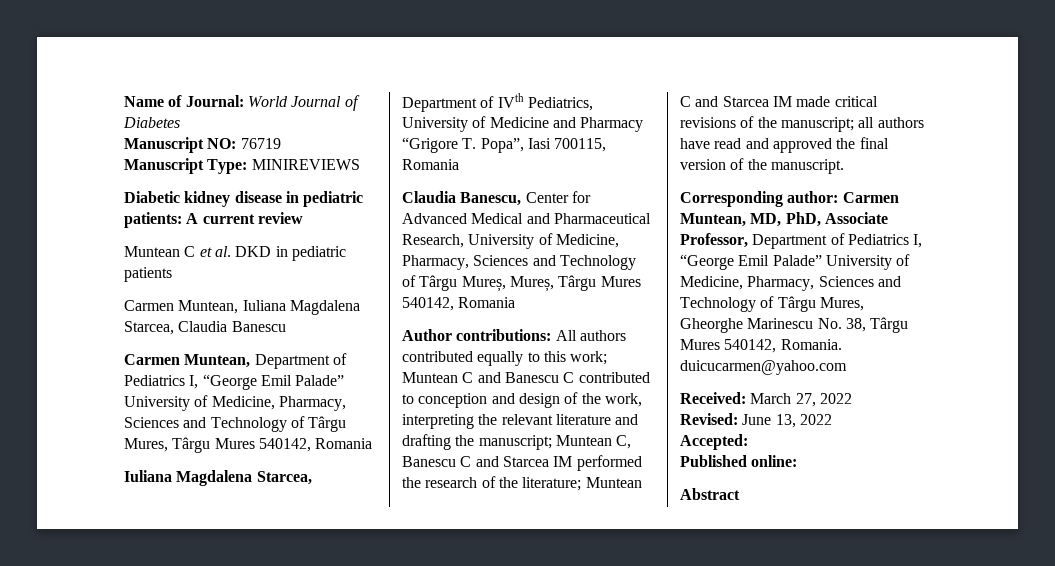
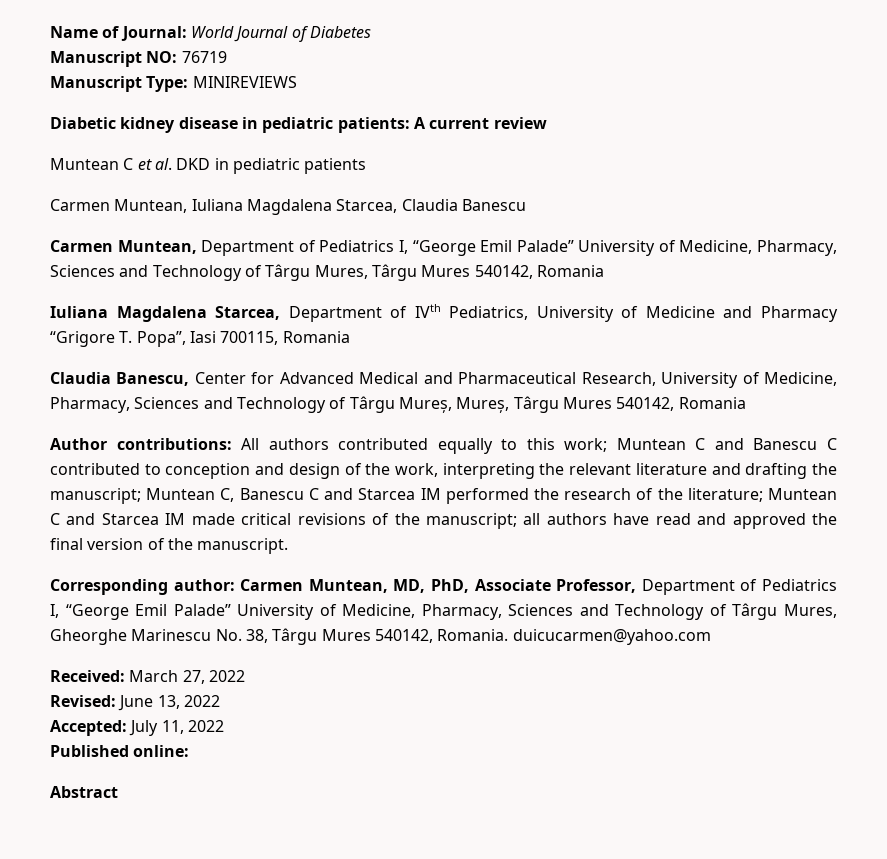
(748, 442) none -> [129,720,224,736] July 11, 2022

